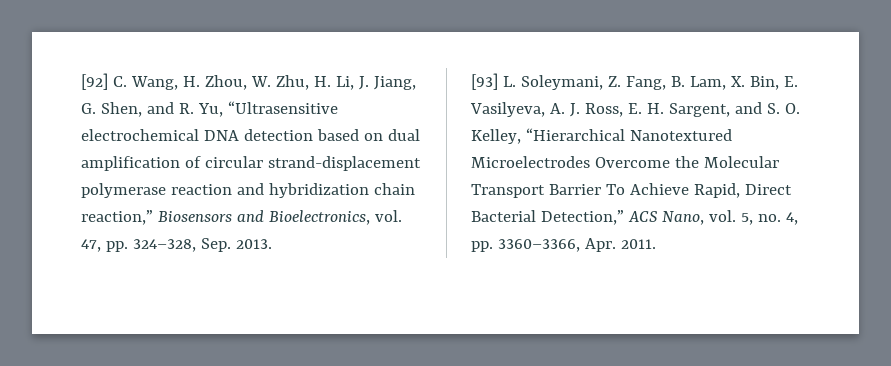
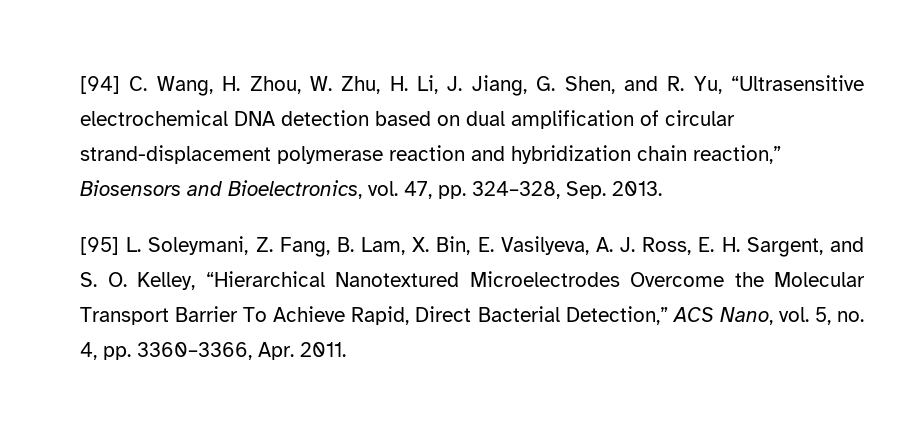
[81,73,108,90] [92] -> [80,76,120,94] [94]
[471,73,498,90] [93] -> [80,237,119,255] [95]

